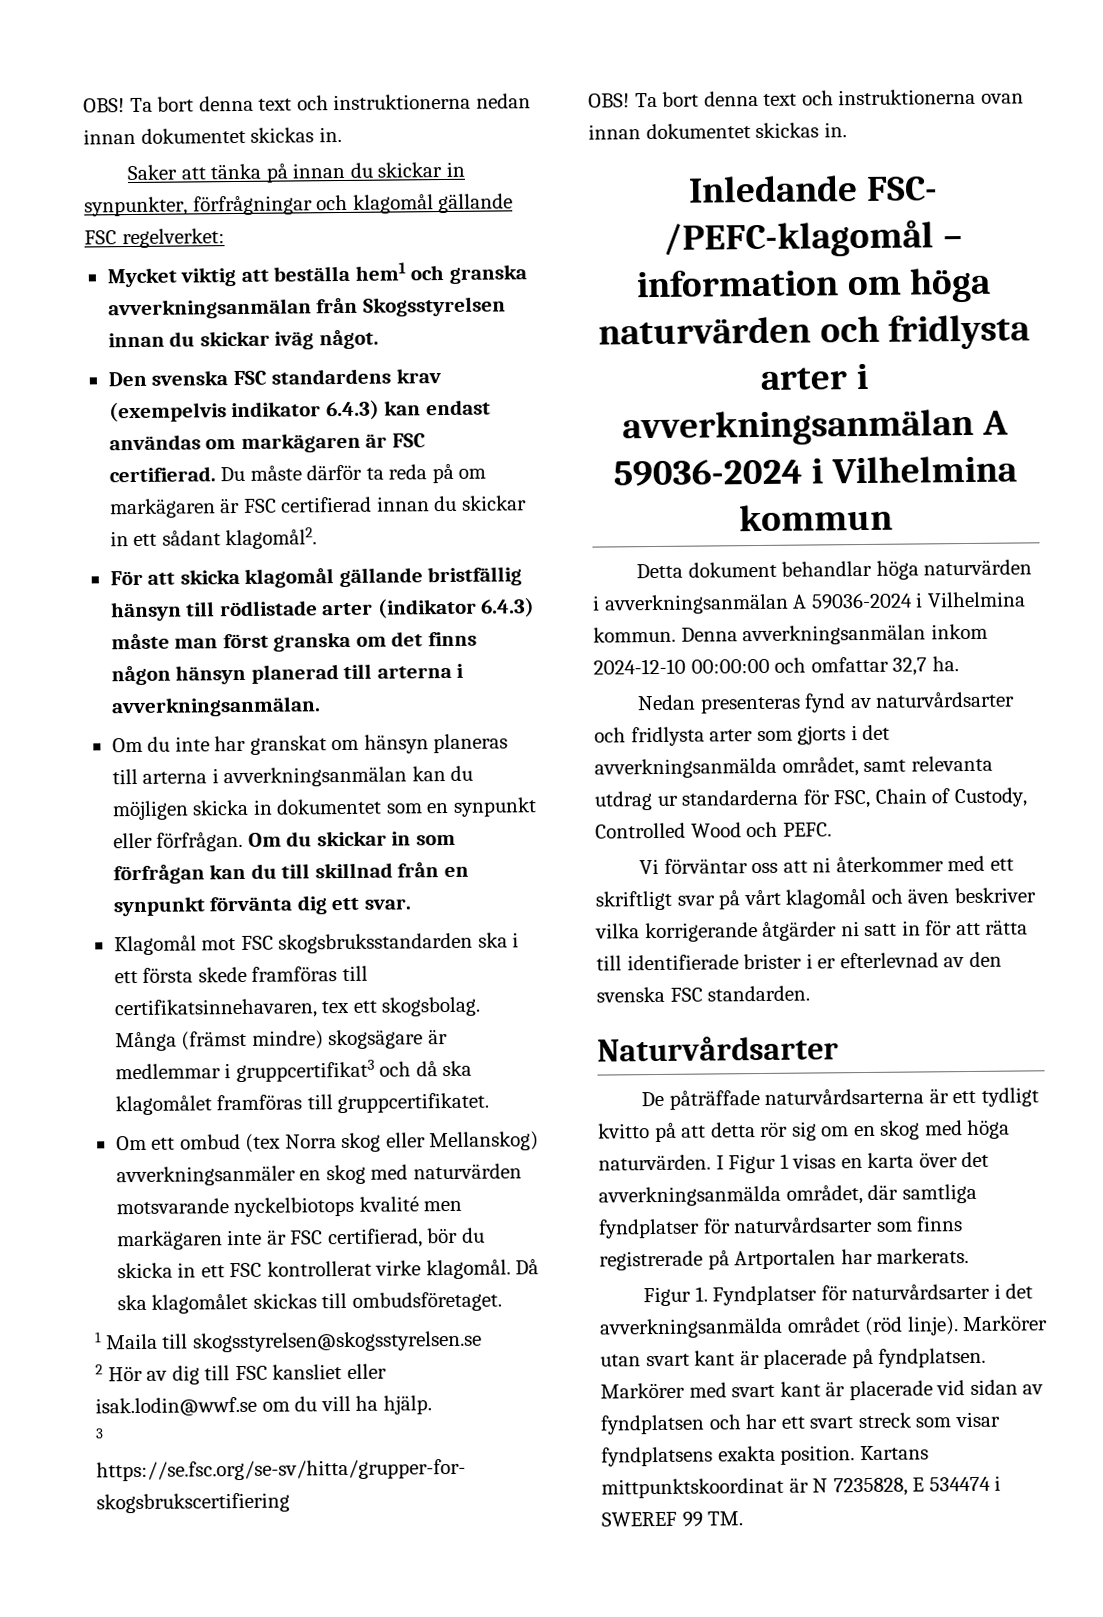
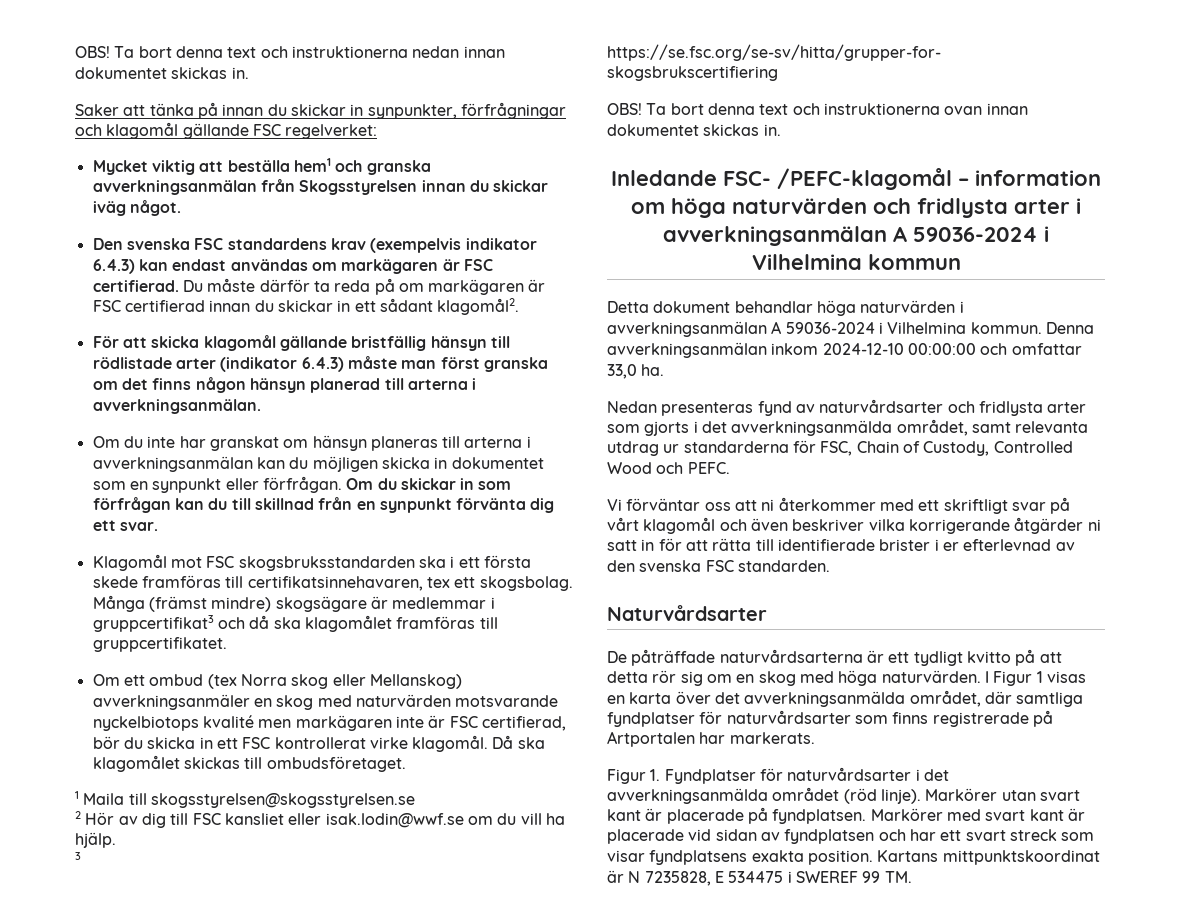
[892,657,928,676] 32,7 -> [607,364,637,379] 33,0
[928,1476,991,1492] 534474 -> [728,871,784,883] 534475

